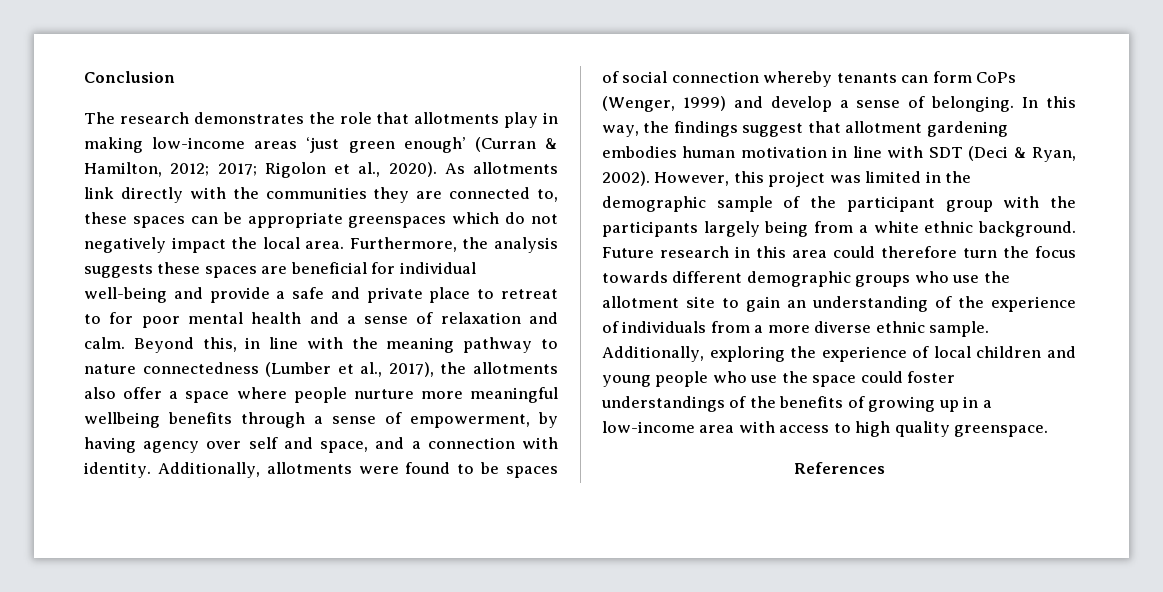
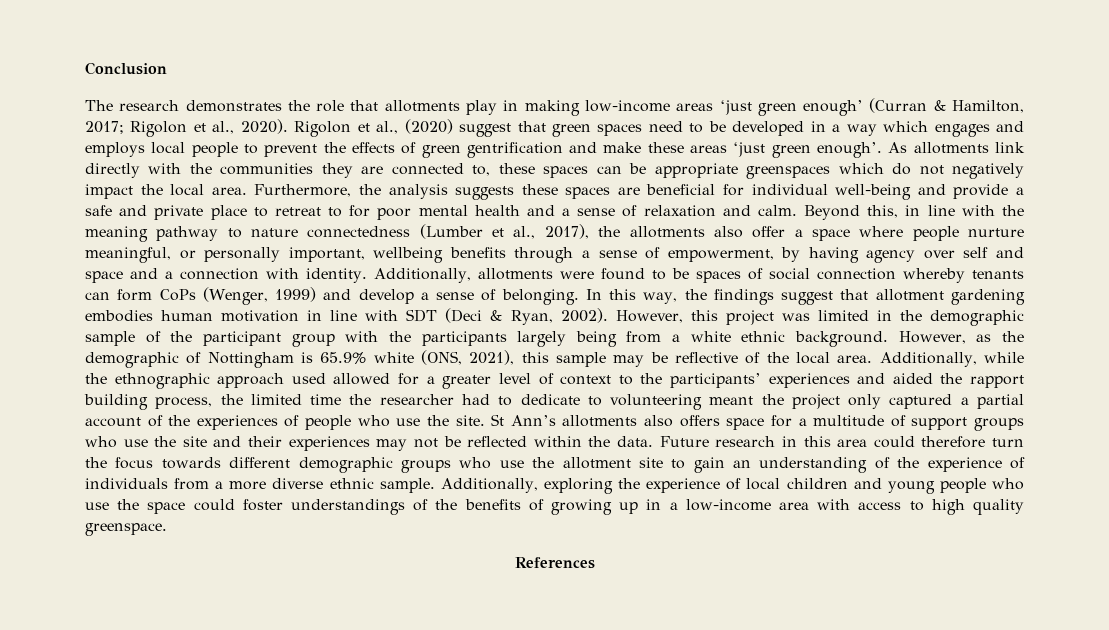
[170,163,210,176] 2012; -> (1024, 106) none
(437, 169) none -> [294,119,1025,137] [85,142,883,158] Rigolon et al., (2020) suggest that green spaces need to be developed in a way which engages and employs local people to prevent the effects of green gentrification and make these areas ‘just green enough’.
[420,387,558,403] more meaningful -> [85,247,365,263] meaningful, or personally important,
[320,441,369,453] space, -> [85,271,123,283] space
(1076, 229) none -> [898,331,1024,344] [85,350,1025,368] [85,373,1024,389] [84,394,1025,410] [85,414,1024,431] [85,436,654,451] However, as the demographic of Nottingham is 65.9% white (ONS, 2021), this sample may be reflective of the local area. Additionally, while the ethnographic approach used allowed for a greater level of context to the participants’ experiences and aided the rapport building process, the limited time the researcher had to dedicate to volunteering meant the project only captured a partial account of the experiences of people who use the site. St Ann’s allotments also offers space for a multitude of support groups who use the site and their experiences may not be reflected within the data.

